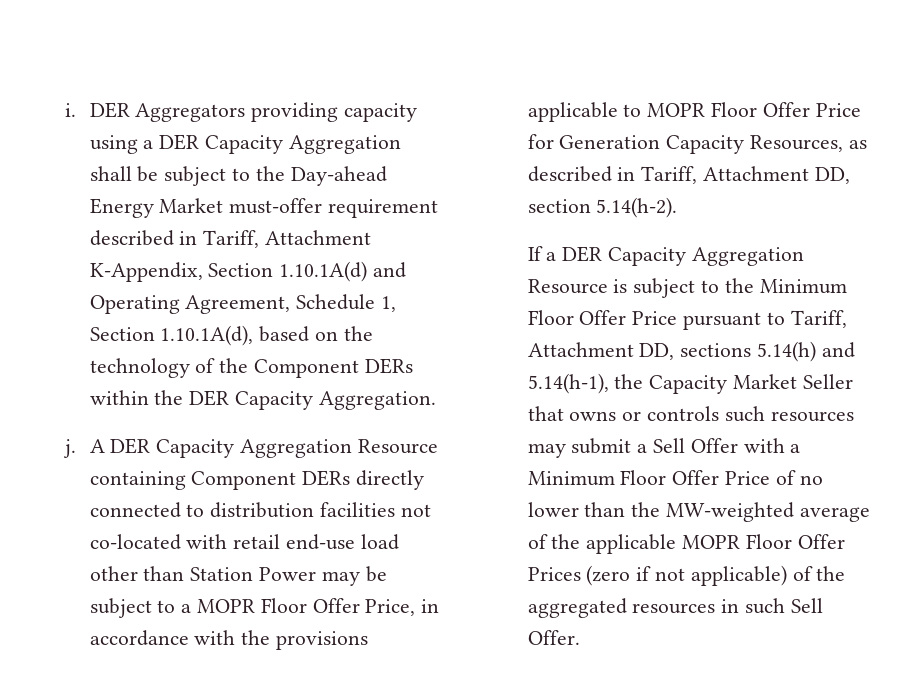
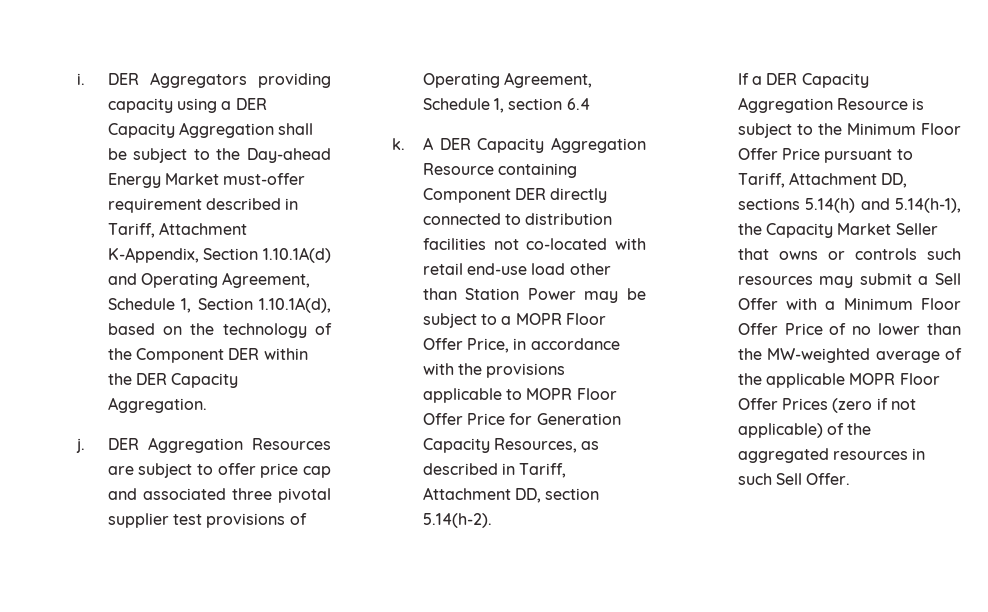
[364,358,413,374] DERs -> [228,348,260,360] DER
(76, 448) none -> [107,437,331,453] [107,463,331,478] [107,488,331,503] [107,513,307,528] [422,72,593,88] [422,98,590,113] [391,138,405,150] DER Aggregation Resources are subject to offer price cap and associated three pivotal supplier test provisions of Operating Agreement, Schedule 1, section 6.4 // k.
[302,470,351,486] DERs -> [515,188,547,200] DER

